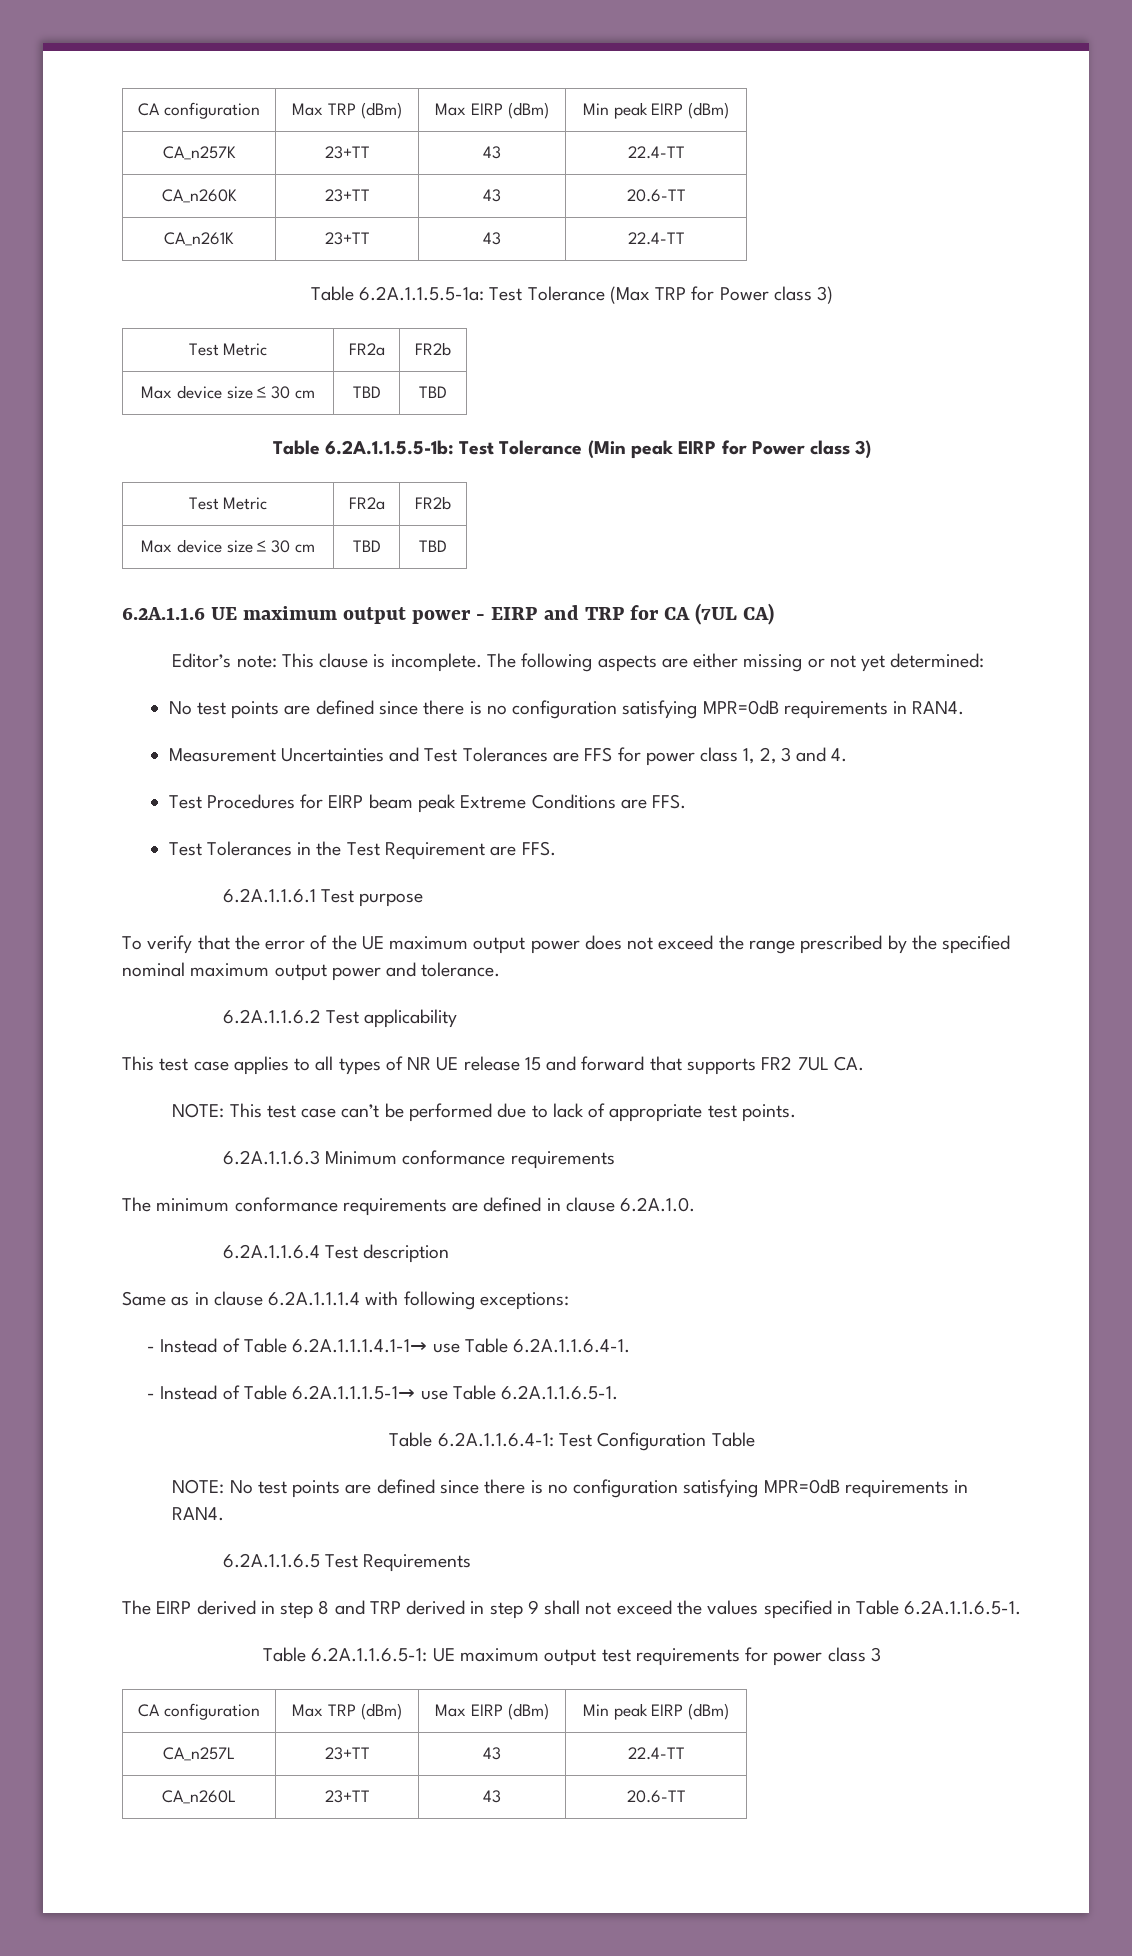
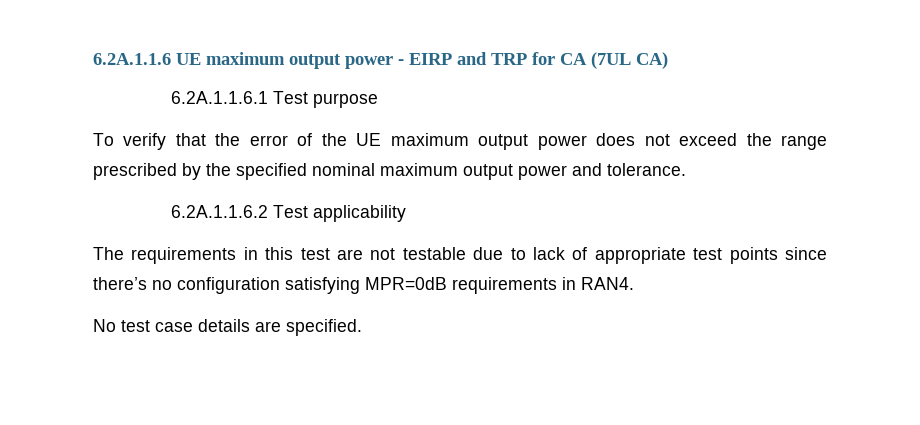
[138,102,260,119] [292,102,402,119] [435,102,549,119] [582,102,730,119] [162,146,236,160] [324,146,370,159] [483,146,501,159] [627,146,685,159] [161,189,237,203] [324,189,370,202] [483,189,501,202] [626,189,686,202] [164,232,234,246] [324,232,370,245] [483,232,501,245] [627,232,685,245] [310,286,834,304] [188,343,268,356] [348,343,385,356] [415,342,451,356] [141,385,315,399] [352,386,381,398] [419,386,447,398] [272,440,872,459] [188,497,268,510] [348,497,385,510] [415,496,451,510] [141,539,315,553] [352,540,381,552] [419,540,447,552] CA configuration | Max TRP (dBm) | Max EIRP (dBm) | Min peak EIRP (dBm) // CA_n257K | 23+TT | 43 | 22.4-TT // CA_n260K | 23+TT | 43 | 20.6-TT // CA_n261K | 23+TT | 43 | 22.4-TT // Table 6.2A.1.1.5.5-1a: Test Tolerance (Max TRP for Power class 3) // Test Metric | FR2a | FR2b // Max device size ≤ 30 cm | TBD | TBD // Table 6.2A.1.1.5.5-1b: Test Tolerance (Min peak EIRP for Power class 3) // Test Metric | FR2a | FR2b // Max device size ≤ 30 cm | TBD | TBD // -> (93, 59) none
[172,653,985,672] [168,700,965,719] [168,747,848,766] [168,794,687,813] [168,841,556,860] // Editor’s note: This clause is incomplete. The following aspects are either missing or not yet determined: // No test points are defined since there is no configuration satisfying MPR=0dB requirements in RAN4. // Measurement Uncertainties and Test Tolerances are FFS for power class 1, 2, 3 and 4. // Test Procedures for EIRP beam peak Extreme Conditions are FFS. // Test Tolerances in the Test Requirement are FFS. -> (668, 60) none
[122,1056,864,1075] [172,1103,492,1122] This test case applies to all types of NR UE release 15 and forward that supports FR2 7UL CA. // NOTE: This test case can’t be performed -> [93,247,466,264] The requirements in this test are not testable
[741,1104,796,1122] [222,1150,615,1169] [122,1197,696,1216] [222,1244,450,1263] [122,1291,569,1310] [147,1338,631,1353] [147,1385,619,1400] [389,1432,755,1451] [172,1479,969,1498] [172,1507,225,1521] [222,1553,472,1572] [122,1600,1022,1619] [263,1647,881,1666] [138,1703,260,1720] [292,1703,402,1720] [435,1703,549,1720] [582,1703,730,1720] [163,1747,235,1761] [324,1747,370,1760] [483,1747,501,1760] [627,1747,685,1760] [162,1790,236,1804] [324,1790,370,1803] [483,1790,501,1803] [626,1790,686,1803] points. // 6.2A.1.1.6.3 Minimum conformance requirements // The minimum conformance requirements are defined in clause 6.2A.1.0. // 6.2A.1.1.6.4 Test description // Same as in clause 6.2A.1.1.1.4 with following exceptions: // - Instead of Table 6.2A.1.1.1.4.1-1→ use Table 6.2A.1.1.6.4-1. // - Instead of Table 6.2A.1.1.1.5-1→ use Table 6.2A.1.1.6.5-1. // Table 6.2A.1.1.6.4-1: Test Configuration Table // NOTE: No test points are defined since there is no configuration satisfying MPR=0dB requirements in RAN4. // 6.2A.1.1.6.5 Test Requirements // The EIRP derived in step 8 and TRP derived in step 9 shall not exceed the values specified in Table 6.2A.1.1.6.5-1. // Table 6.2A.1.1.6.5-1: UE maximum output test requirements for power class 3 // CA configuration | Max TRP (dBm) | Max EIRP (dBm) | Min peak EIRP (dBm) // CA_n257L | 23+TT | 43 | 22.4-TT // CA_n260L | 23+TT | 43 | 20.6-TT -> [729,247,827,264] [93,277,634,294] [93,319,362,336] points since there’s no configuration satisfying MPR=0dB requirements in RAN4. // No test case details are specified.

